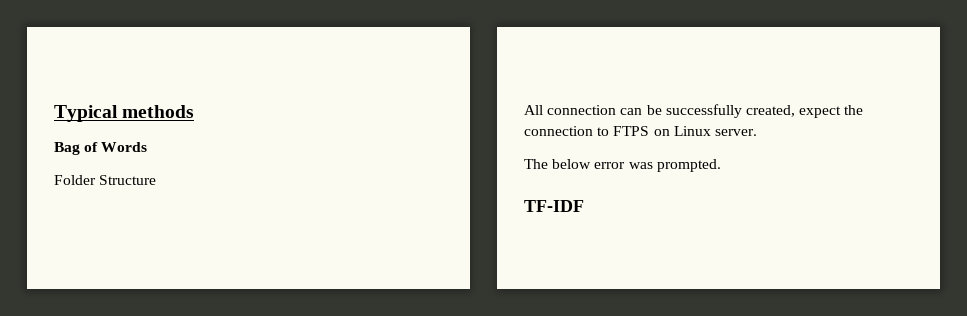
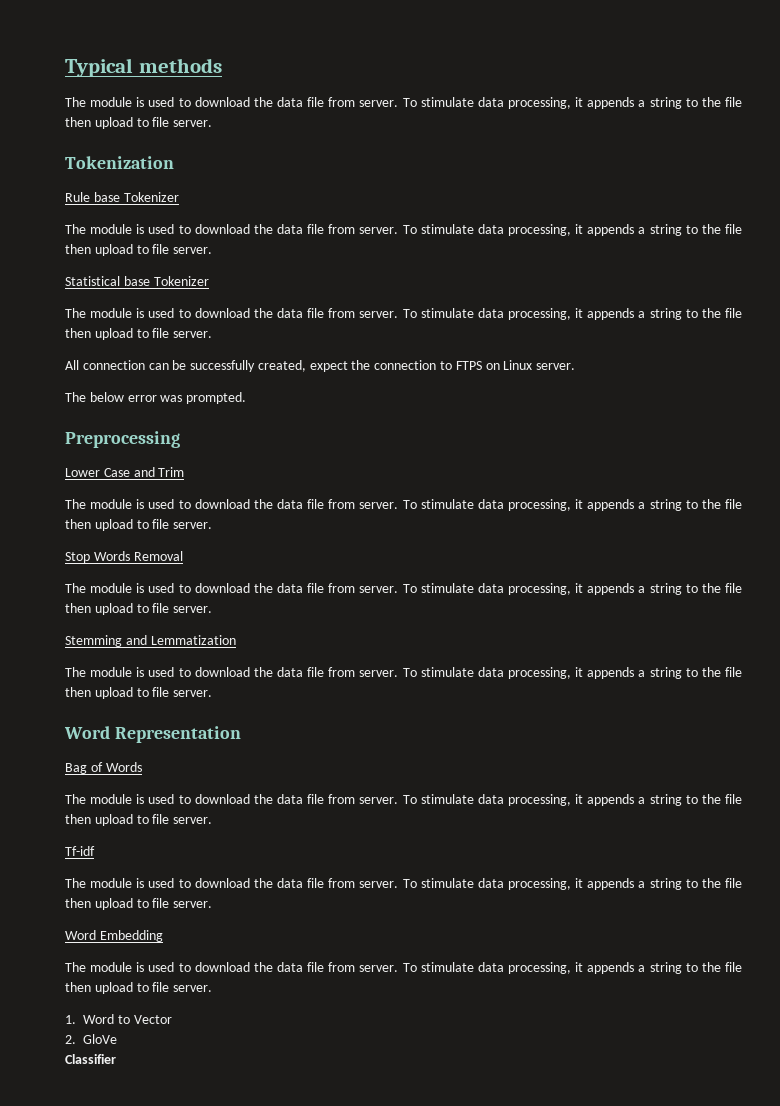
[54,142,148,155] [54,175,157,185] Bag of Words // Folder Structure -> [65,97,742,109] [65,117,213,129] [65,156,174,169] [65,192,179,202] [65,224,742,236] [65,244,213,256] [65,276,209,286] [65,308,742,320] [65,328,213,340] The module is used to download the data file from server. To stimulate data processing, it appends a string to the file then upload to file server. // Tokenization // Rule base Tokenizer // The module is used to download the data file from server. To stimulate data processing, it appends a string to the file then upload to file server. // Statistical base Tokenizer // The module is used to download the data file from server. To stimulate data processing, it appends a string to the file then upload to file server.
[524,200,584,212] TF-IDF -> [65,431,180,448] [65,467,185,477] [65,499,742,511] [65,519,213,531] [65,551,183,563] [65,583,742,595] [65,603,213,615] [65,635,236,647] [65,667,742,679] [65,687,213,699] [64,726,241,743] [65,762,142,774] [65,794,742,806] [65,814,213,826] [65,846,95,856] [65,878,742,890] [65,898,213,910] [65,930,163,942] [65,962,742,974] [65,982,213,994] [65,1014,172,1024] [65,1034,117,1044] [65,1054,116,1064] Preprocessing // Lower Case and Trim // The module is used to download the data file from server. To stimulate data processing, it appends a string to the file then upload to file server. // Stop Words Removal // The module is used to download the data file from server. To stimulate data processing, it appends a string to the file then upload to file server. // Stemming and Lemmatization // The module is used to download the data file from server. To stimulate data processing, it appends a string to the file then upload to file server. // Word Representation // Bag of Words // The module is used to download the data file from server. To stimulate data processing, it appends a string to the file then upload to file server. // Tf-idf // The module is used to download the data file from server. To stimulate data processing, it appends a string to the file then upload to file server. // Word Embedding // The module is used to download the data file from server. To stimulate data processing, it appends a string to the file then upload to file server. // 1. Word to Vector // 2. GloVe // Classifier

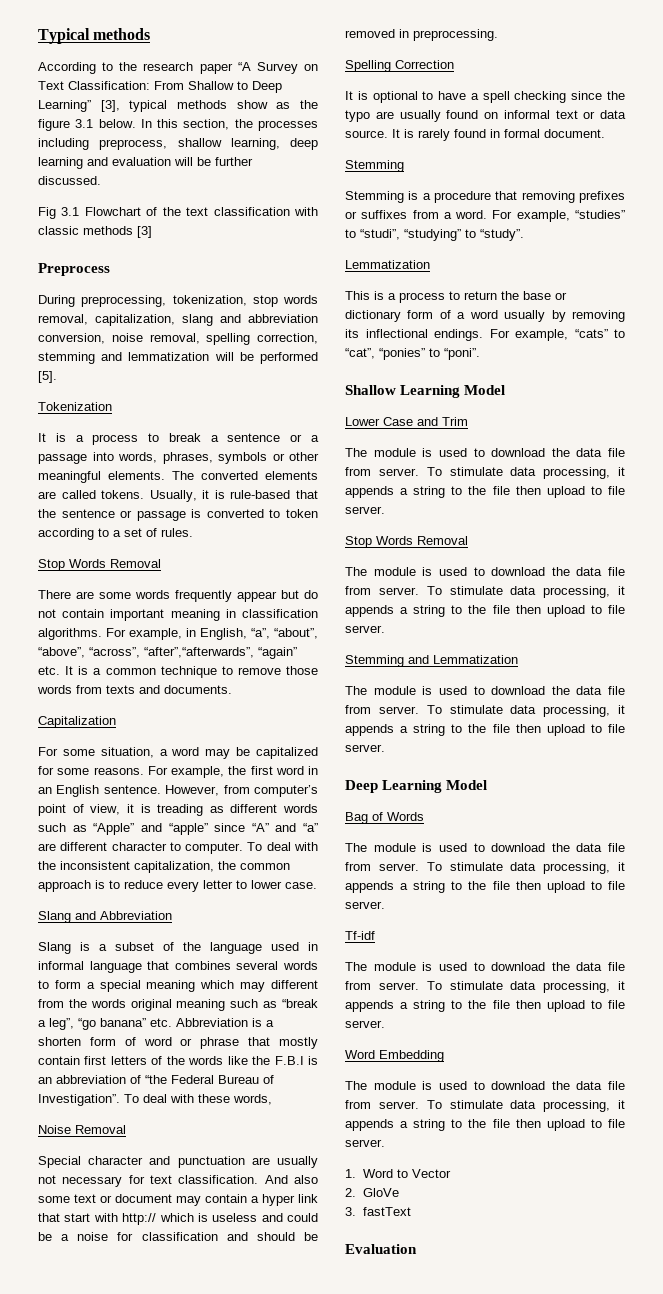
[65,97,742,109] [65,117,213,129] [65,156,174,169] [65,192,179,202] [65,224,742,236] [65,244,213,256] [65,276,209,286] [65,308,742,320] [65,328,213,340] [65,360,576,372] [65,392,247,404] [65,431,180,448] The module is used to download the data file from server. To stimulate data processing, it appends a string to the file then upload to file server. // Tokenization // Rule base Tokenizer // The module is used to download the data file from server. To stimulate data processing, it appends a string to the file then upload to file server. // Statistical base Tokenizer // The module is used to download the data file from server. To stimulate data processing, it appends a string to the file then upload to file server. // All connection can be successfully created, expect the connection to FTPS on Linux server. // The below error was prompted. // Preprocessing -> [38,62,318,74] [38,81,282,93] [38,100,318,112] [38,119,318,131] [38,138,318,150] [38,157,253,169] [38,176,101,185] [38,207,318,219] [38,226,152,238] [38,263,110,276] [38,295,318,307] [38,314,318,326] [38,333,318,345] [38,352,318,364] [38,371,57,383] [38,402,112,411] [38,433,319,445] [38,452,319,464] [38,471,318,483] [38,490,319,502] [38,509,319,521] [38,528,193,540] [38,559,161,571] [38,590,318,602] [38,609,318,621] [38,628,318,640] [38,647,297,659] [38,666,318,678] [37,685,232,694] [38,716,116,728] [38,747,318,759] [38,766,318,778] [38,785,318,797] [38,804,318,816] [38,823,318,835] [38,842,318,854] [38,861,290,873] [38,880,317,892] [38,911,172,923] [38,942,318,954] [38,961,318,973] [38,980,318,992] [38,999,318,1011] [38,1018,274,1030] [38,1037,318,1049] [38,1056,319,1065] [38,1075,274,1084] [38,1094,272,1106] [38,1125,126,1134] [38,1156,318,1168] [38,1175,318,1187] [38,1194,318,1206] [38,1213,318,1225] [38,1232,318,1241] [345,29,498,41] [345,60,454,72] [345,91,625,103] [345,110,626,122] [345,129,605,141] [345,160,404,172] [345,191,625,203] [345,210,625,222] [345,229,524,241] [345,260,430,269] [345,291,567,303] [345,310,625,322] [345,329,625,341] [345,348,480,360] [345,385,506,398] According to the research paper “A Survey on Text Classification: From Shallow to Deep Learning” [3], typical methods show as the figure 3.1 below. In this section, the processes including preprocess, shallow learning, deep learning and evaluation will be further discussed. // Fig 3.1 Flowchart of the text classification with classic methods [3] // Preprocess // During preprocessing, tokenization, stop words removal, capitalization, slang and abbreviation conversion, noise removal, spelling correction, stemming and lemmatization will be performed [5]. // Tokenization // It is a process to break a sentence or a passage into words, phrases, symbols or other meaningful elements. The converted elements are called tokens. Usually, it is rule-based that the sentence or passage is converted to token according to a set of rules. // Stop Words Removal // There are some words frequently appear but do not contain important meaning in classification algorithms. For example, in English, “a”, “about”, “above”, “across”, “after”,“afterwards”, “again” etc. It is a common technique to remove those words from texts and documents. // Capitalization // For some situation, a word may be capitalized for some reasons. For example, the first word in an English sentence. However, from computer’s point of view, it is treading as different words such as “Apple” and “apple” since “A” and “a” are different character to computer. To deal with the inconsistent capitalization, the common approach is to reduce every letter to lower case. // Slang and Abbreviation // Slang is a subset of the language used in informal language that combines several words to form a special meaning which may different from the words original meaning such as “break a leg”, “go banana” etc. Abbreviation is a shorten form of word or phrase that mostly contain first letters of the words like the F.B.I is an abbreviation of “the Federal Bureau of Investigation”. To deal with these words, // Noise Removal // Special character and punctuation are usually not necessary for text classification. And also some text or document may contain a hyper link that start with http:// which is useless and could be a noise for classification and should be removed in preprocessing. // Spelling Correction // It is optional to have a spell checking since the typo are usually found on informal text or data source. It is rarely found in formal document. // Stemming // Stemming is a procedure that removing prefixes or suffixes from a word. For example, “studies” to “studi”, “studying” to “study”. // Lemmatization // This is a process to return the base or dictionary form of a word usually by removing its inflectional endings. For example, “cats” to “cat”, “ponies” to “poni”. // Shallow Learning Model
[64,726,241,743] Word Representation -> [345,780,488,793] Deep Learning Model
[65,1054,116,1064] Classifier -> [345,1207,411,1216] [345,1244,417,1254] 3. fastText // Evaluation

